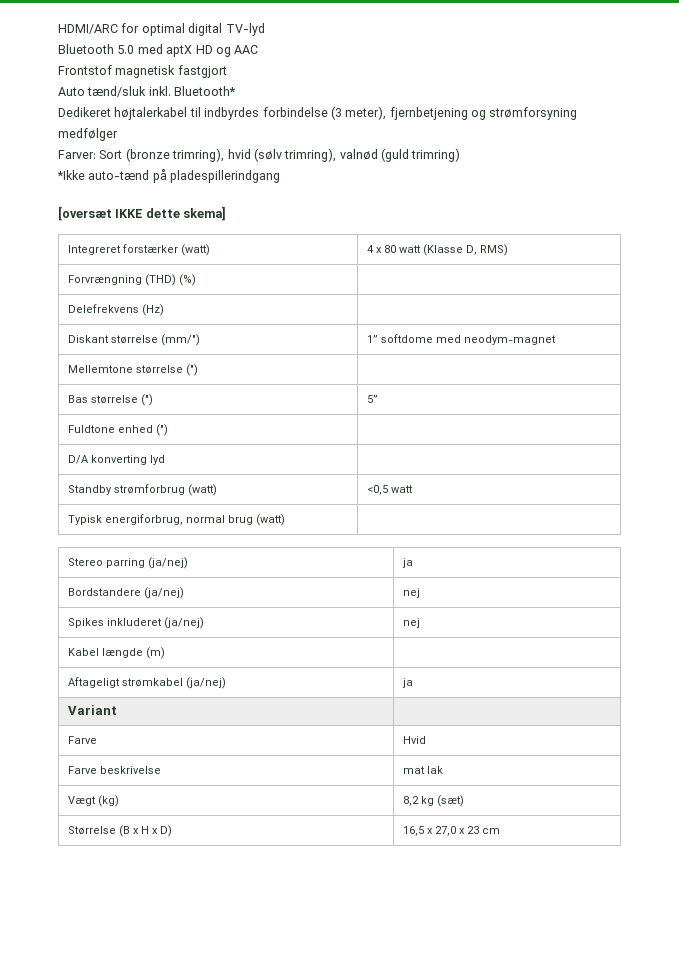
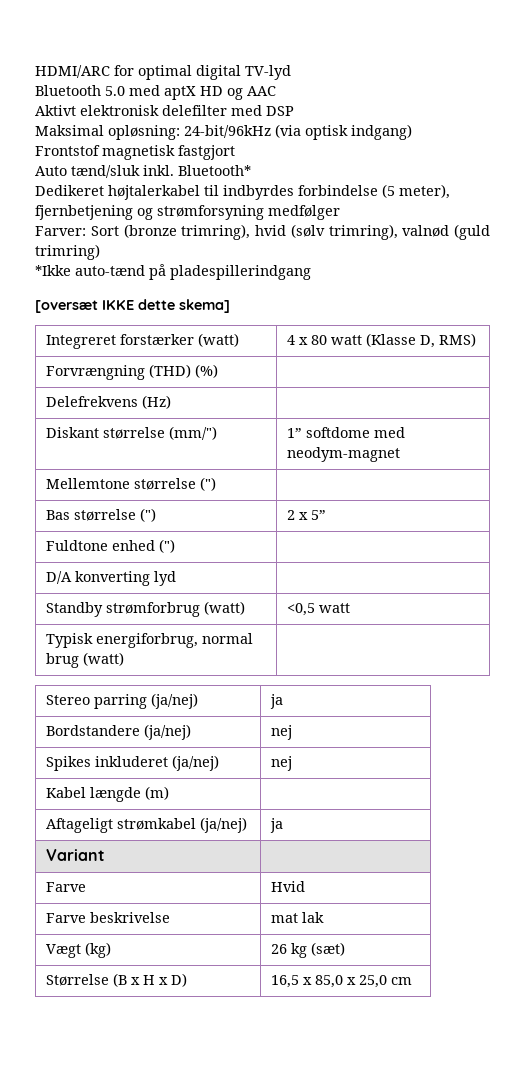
(259, 49) none -> [35,105,294,116] [35,124,412,140] // Aktivt elektronisk delefilter med DSP // Maksimal opløsning: 24-bit/96kHz (via optisk indgang)
[330,106,342,120] (3 -> [382,184,395,198] (5
(153, 400) none -> [286,510,308,520] 2 x
[402,796,419,806] 8,2 -> [270,944,287,954] 26
[434,826,479,836] 27,0 x 23 -> [314,975,387,988] 85,0 x 25,0

